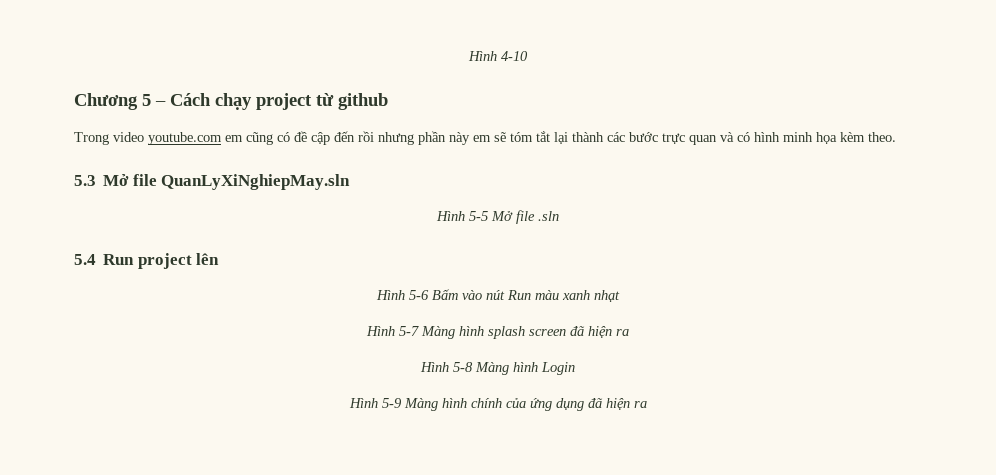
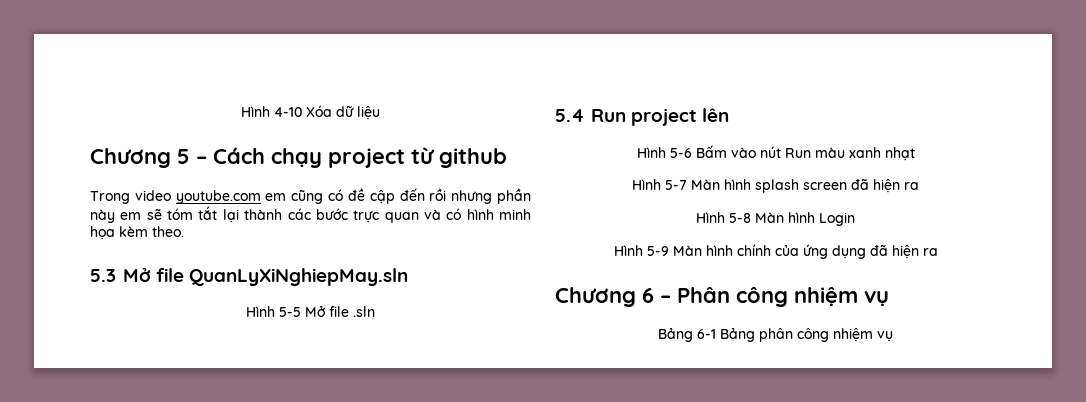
(528, 56) none -> [306,105,380,120] Xóa dữ liệu
[421,326,455,339] Màng -> [691,179,720,190] Màn
[475,362,509,375] Màng -> [755,212,784,223] Màn
[403,398,438,411] Màng -> [672,245,702,256] Màn
(647, 404) none -> [555,287,889,307] [658,327,893,342] // Chương 6 – Phân công nhiệm vụ // Bảng 6-1 Bảng phân công nhiệm vụ

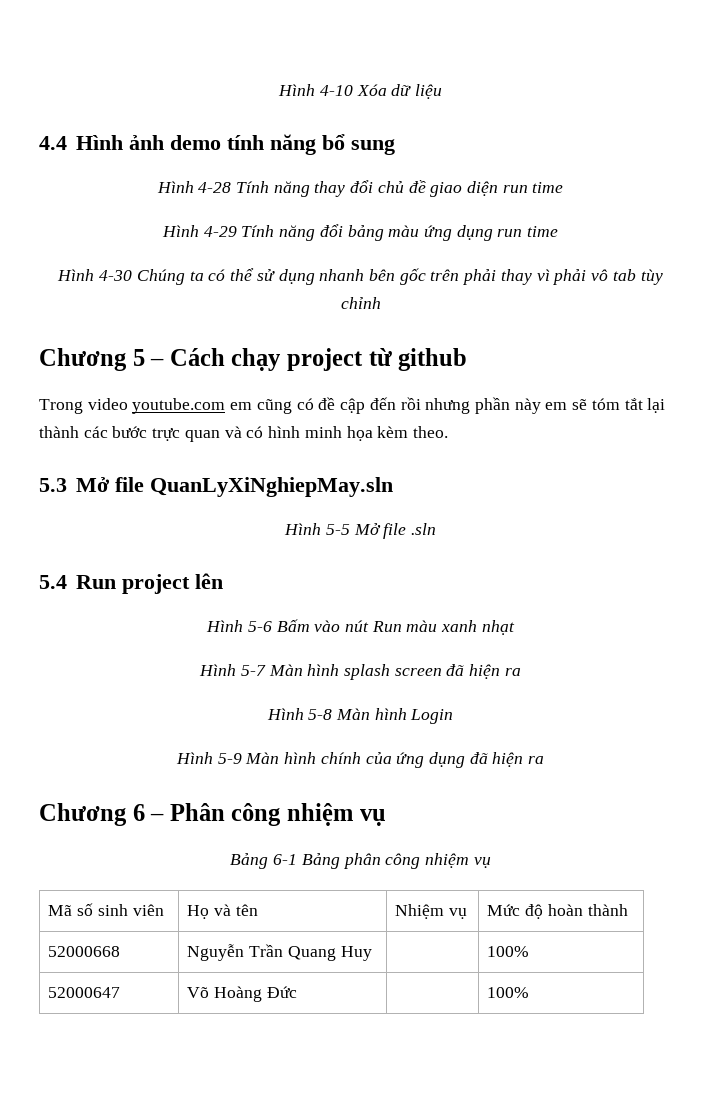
(380, 113) none -> [39,134,395,155] [156,180,564,197] [161,224,559,241] [57,268,663,285] [340,297,381,309] // 4.4 Hình ảnh demo tính năng bổ sung // Hình 4-28 Tính năng thay đổi chủ đề giao diện run time // Hình 4-29 Tính năng đổi bảng màu ứng dụng run time // Hình 4-30 Chúng ta có thể sử dụng nhanh bên gốc trên phải thay vì phải vô tab tùy chỉnh
(893, 336) none -> [48,903,164,916] [187,904,258,919] [395,904,468,919] [487,904,628,919] [48,946,121,957] [187,944,372,961] [487,946,530,957] [48,987,121,998] [187,986,297,1002] [487,987,530,998] // Mã số sinh viên | Họ và tên | Nhiệm vụ | Mức độ hoàn thành // 52000668 | Nguyễn Trần Quang Huy | | 100% // 52000647 | Võ Hoàng Đức | | 100%

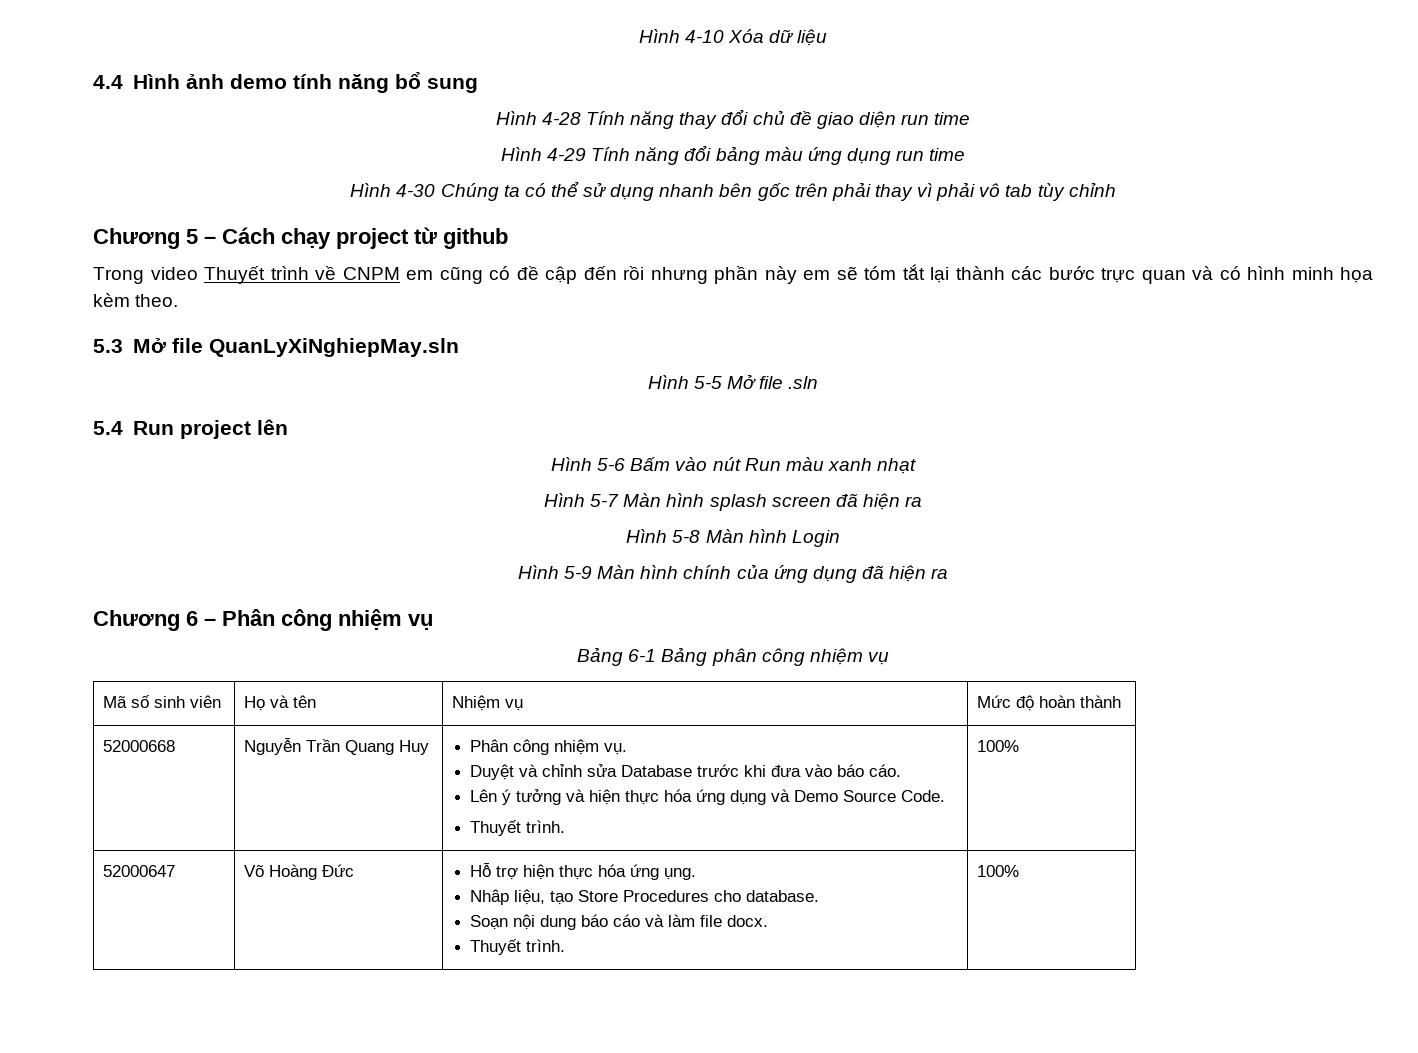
[132,398,226,414] youtube.com -> [204,266,400,284] Thuyết trình về CNPM
(372, 953) none -> [470,739,628,755] [470,764,902,780] [470,789,946,805] [470,820,566,836] Phân công nhiệm vụ. // Duyệt và chỉnh sửa Database trước khi đưa vào báo cáo. // Lên ý tưởng và hiện thực hóa ứng dụng và Demo Source Code. // Thuyết trình.
(297, 992) none -> [470,863,697,880] [470,889,820,905] [470,914,769,930] [470,939,566,955] Hỗ trợ hiện thực hóa ứng ụng. // Nhâp liệu, tạo Store Procedures cho database. // Soạn nội dung báo cáo và làm file docx. // Thuyết trình.

